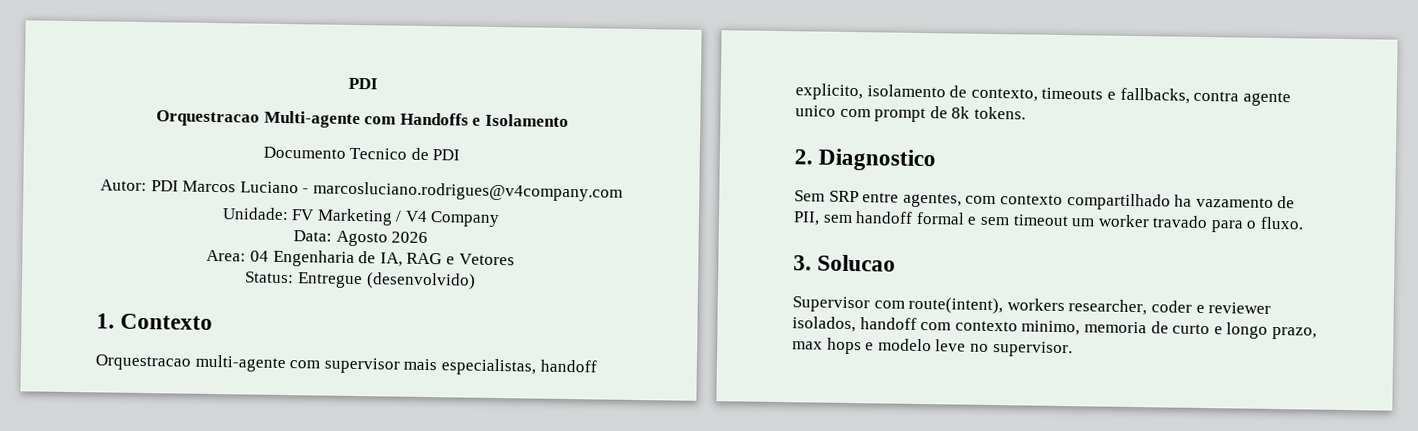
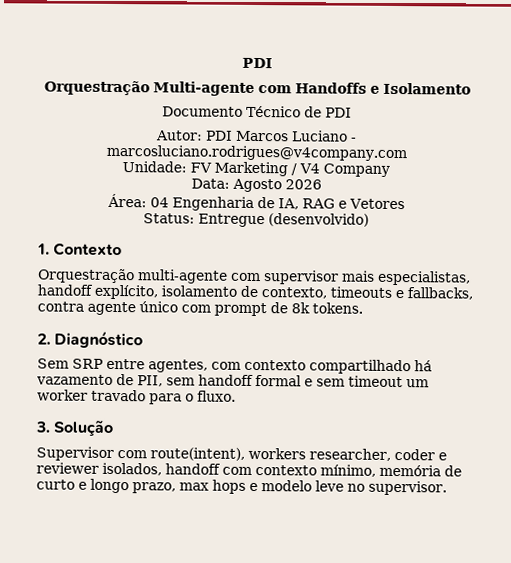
[347,77,378,90] [156,110,261,127] PDI // Orquestracao -> [241,57,273,69] [43,80,150,96] PDI // Orquestração
[349,147,408,160] Tecnico -> [246,105,302,118] Técnico
[206,249,247,262] Area: -> [106,193,147,208] Área:
[95,354,191,371] Orquestracao -> [37,268,135,284] Orquestração
[795,83,863,101] explicito, -> [94,284,158,300] explícito,
[795,105,836,117] unico -> [139,301,178,313] único
[818,148,937,172] Diagnostico -> [54,330,144,349] Diagnóstico
[1174,194,1193,207] ha -> [414,360,432,372] há
[817,254,897,272] Solucao -> [53,419,115,436] Solução
[1021,320,1147,336] minimo, memoria -> [320,464,441,477] mínimo, memória

